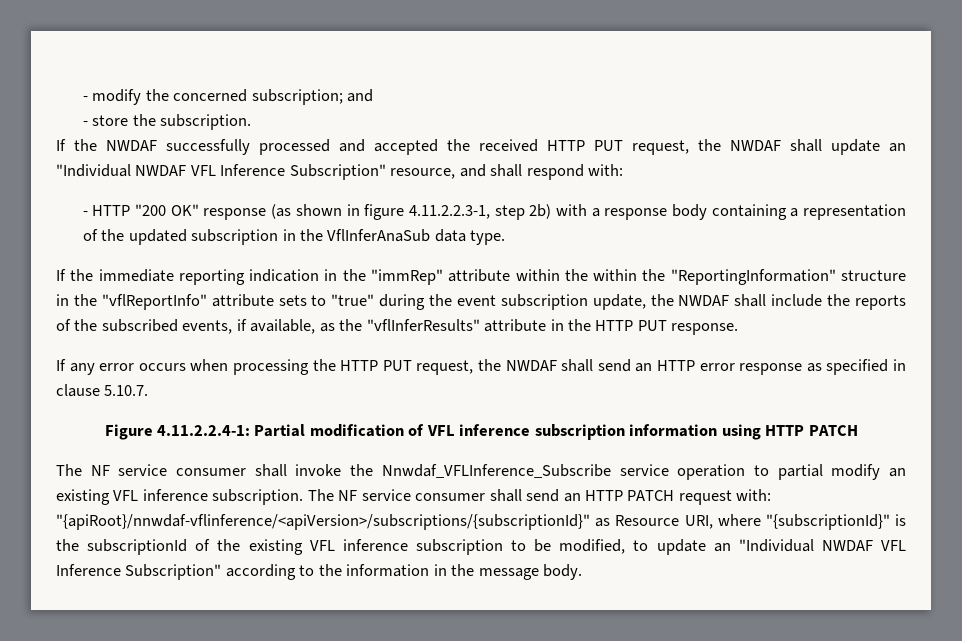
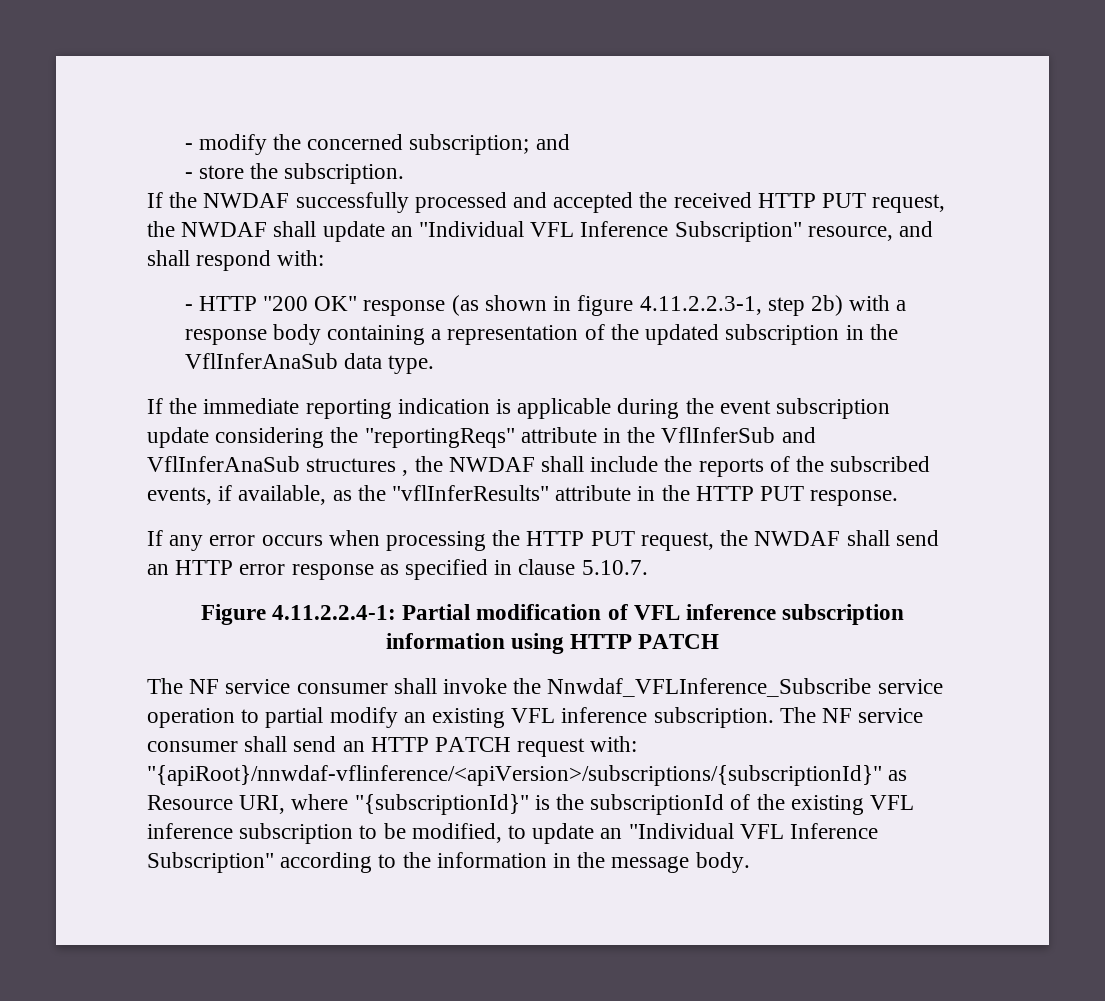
[135,165,187,176] NWDAF -> (525, 229) none
[324,269,907,285] [56,294,646,310] in the "immRep" attribute within the within the "ReportingInformation" structure in the "vflReportInfo" attribute sets to "true" during the event subscription update, -> [496,398,891,419] [147,427,816,448] [147,456,409,476] is applicable during the event subscription update considering the "reportingReqs" attribute in the VflInferSub and VflInferAnaSub structures ,
[821,540,873,551] NWDAF -> (734, 831) none

